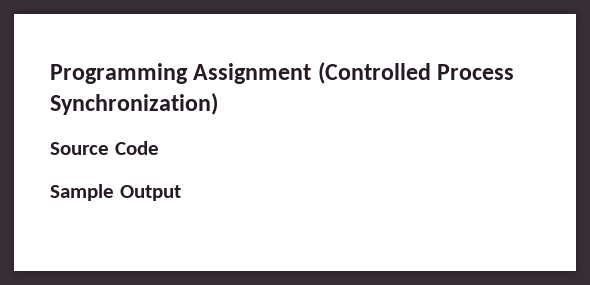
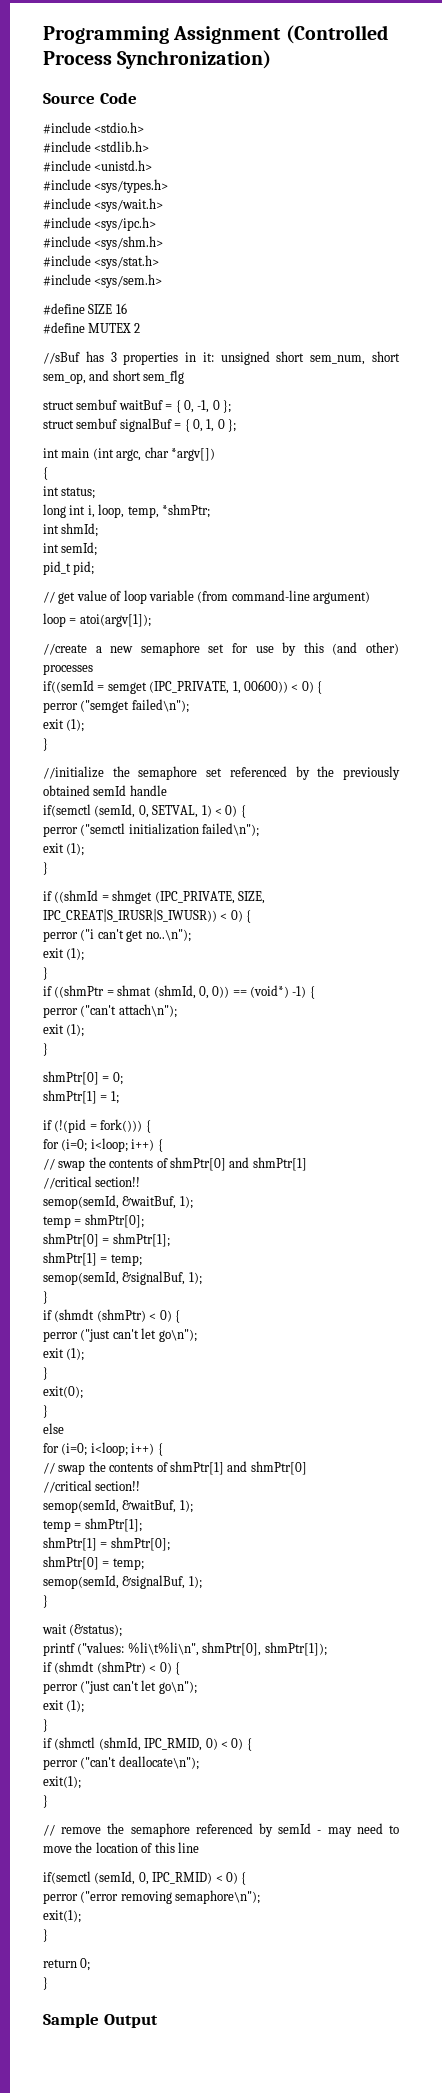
(159, 148) none -> [43,122,145,134] [43,141,150,153] [43,160,153,172] [43,179,169,193] [43,198,164,212] [43,217,157,231] [43,236,164,250] [43,255,160,269] [43,274,163,288] [43,303,127,315] [43,322,140,334] [43,351,400,365] [43,370,185,384] [43,399,231,413] [43,418,236,432] [43,447,215,461] [43,467,48,480] [43,486,96,499] [43,504,210,518] [43,523,99,537] [43,542,98,556] [43,561,95,575] [43,590,370,604] [43,613,151,627] [43,642,400,656] [43,664,93,675] [43,680,322,694] [43,699,189,713] [43,719,85,732] [43,738,48,751] [43,766,401,780] [43,785,167,796] [43,804,246,818] [43,823,260,837] [43,843,85,856] [43,862,48,875] [43,890,265,904] [43,909,252,923] [43,929,191,942] [43,948,85,961] [43,967,48,980] [43,985,315,999] [43,1004,177,1018] [43,1024,85,1037] [43,1043,48,1056] [43,1071,123,1085] [43,1090,119,1104] [43,1119,151,1133] [43,1138,163,1152] [43,1157,307,1171] [43,1176,141,1189] [43,1195,193,1209] [43,1214,144,1228] [43,1233,170,1247] [43,1252,142,1266] [43,1271,202,1285] [43,1291,48,1304] [43,1309,180,1323] [43,1328,197,1342] [43,1348,85,1361] [43,1367,48,1380] [43,1386,83,1399] [43,1405,48,1418] [43,1423,64,1434] [43,1442,163,1456] [43,1461,307,1475] [43,1480,141,1493] [43,1499,193,1513] [43,1518,142,1532] [43,1537,170,1551] [43,1556,144,1570] [43,1575,202,1589] [43,1595,48,1608] [42,1624,123,1637] [43,1642,327,1656] [43,1661,180,1675] [43,1680,197,1694] [43,1700,85,1713] [43,1719,48,1732] [43,1737,252,1751] [43,1756,199,1770] [43,1776,81,1789] [43,1795,48,1808] [43,1823,399,1837] [43,1842,199,1853] [43,1871,247,1885] [43,1890,261,1904] [43,1910,81,1923] [43,1929,48,1942] [43,1958,91,1971] [43,1977,48,1990] // #include <stdio.h> // #include <stdlib.h> // #include <unistd.h> // #include <sys/types.h> // #include <sys/wait.h> // #include <sys/ipc.h> // #include <sys/shm.h> // #include <sys/stat.h> // #include <sys/sem.h> // #define SIZE 16 // #define MUTEX 2 // //sBuf has 3 properties in it: unsigned short sem_num, short sem_op, and short sem_flg // struct sembuf waitBuf = { 0, -1, 0 }; // struct sembuf signalBuf = { 0, 1, 0 }; // int main (int argc, char *argv[]) // { // int status; // long int i, loop, temp, *shmPtr; // int shmId; // int semId; // pid_t pid; // // get value of loop variable (from command-line argument) // loop = atoi(argv[1]); // //create a new semaphore set for use by this (and other) processes // if((semId = semget (IPC_PRIVATE, 1, 00600)) < 0) { // perror ("semget failed\n"); // exit (1); // } // //initialize the semaphore set referenced by the previously obtained semId handle // if(semctl (semId, 0, SETVAL, 1) < 0) { // perror ("semctl initialization failed\n"); // exit (1); // } // if ((shmId = shmget (IPC_PRIVATE, SIZE, IPC_CREAT|S_IRUSR|S_IWUSR)) < 0) { // perror ("i can't get no..\n"); // exit (1); // } // if ((shmPtr = shmat (shmId, 0, 0)) == (void*) -1) { // perror ("can't attach\n"); // exit (1); // } // shmPtr[0] = 0; // shmPtr[1] = 1; // if (!(pid = fork())) { // for (i=0; i<loop; i++) { // // swap the contents of shmPtr[0] and shmPtr[1] // //critical section!! // semop(semId, &waitBuf, 1); // temp = shmPtr[0]; // shmPtr[0] = shmPtr[1]; // shmPtr[1] = temp; // semop(semId, &signalBuf, 1); // } // if (shmdt (shmPtr) < 0) { // perror ("just can't let go\n"); // exit (1); // } // exit(0); // } // else // for (i=0; i<loop; i++) { // // swap the contents of shmPtr[1] and shmPtr[0] // //critical section!! // semop(semId, &waitBuf, 1); // temp = shmPtr[1]; // shmPtr[1] = shmPtr[0]; // shmPtr[0] = temp; // semop(semId, &signalBuf, 1); // } // wait (&status); // printf ("values: %li\t%li\n", shmPtr[0], shmPtr[1]); // if (shmdt (shmPtr) < 0) { // perror ("just can't let go\n"); // exit (1); // } // if (shmctl (shmId, IPC_RMID, 0) < 0) { // perror ("can't deallocate\n"); // exit(1); // } // // remove the semaphore referenced by semId - may need to move the location of this line // if(semctl (semId, 0, IPC_RMID) < 0) { // perror ("error removing semaphore\n"); // exit(1); // } // return 0; // }

